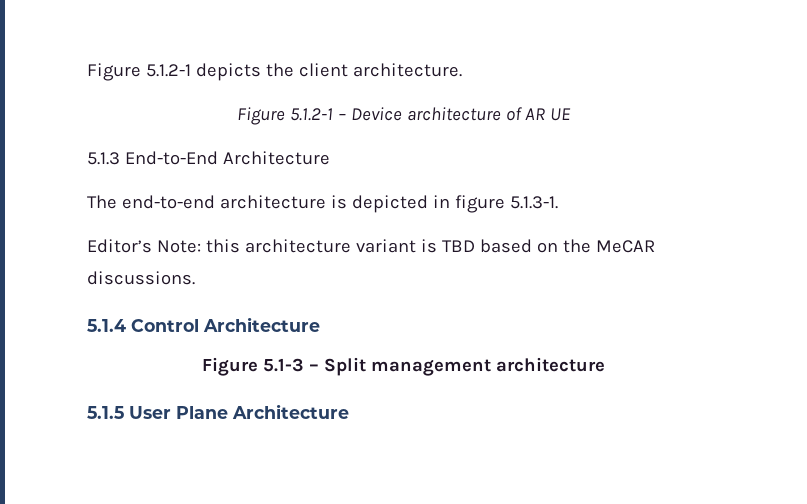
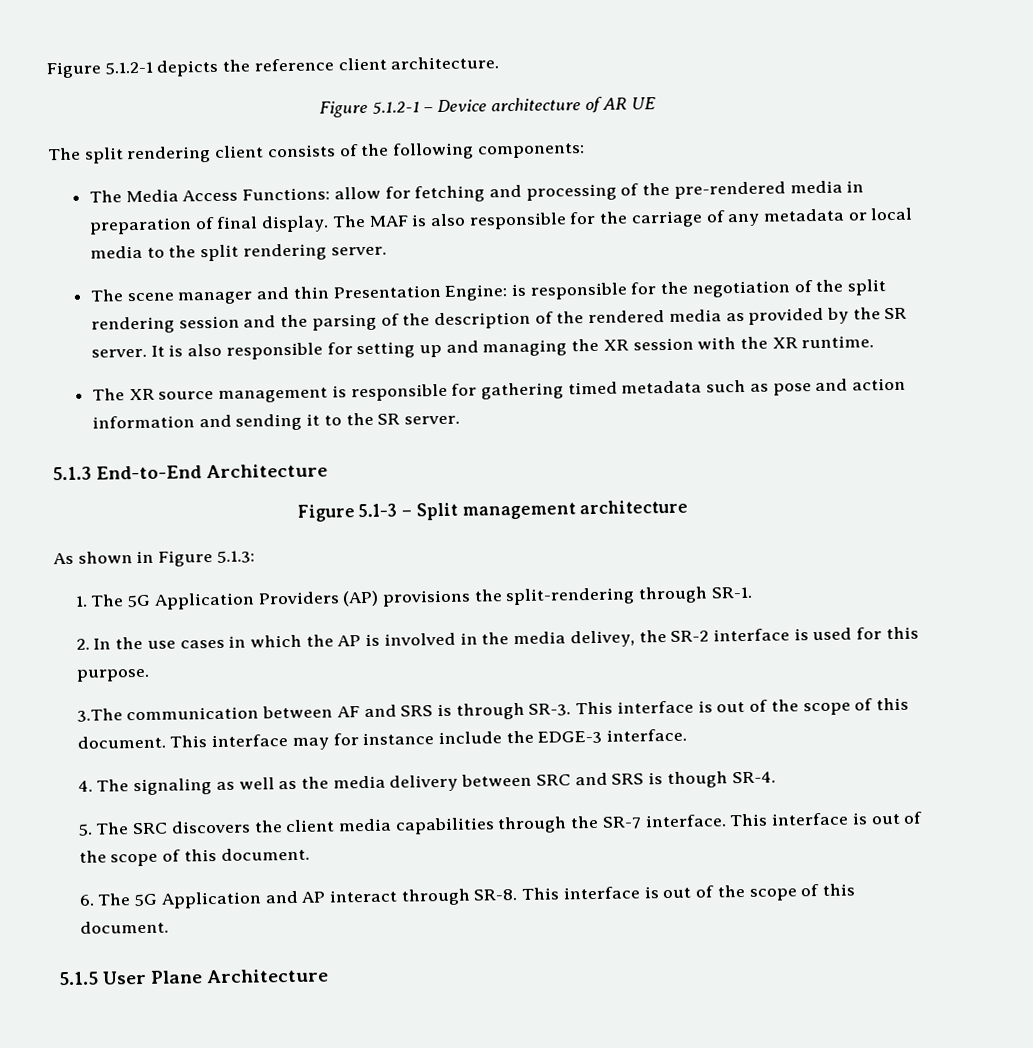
(294, 70) none -> [253,58,334,72] reference
[87,151,330,165] [87,195,558,213] [87,239,655,253] [87,271,195,285] [87,319,199,332] 5.1.3 End-to-End Architecture // The end-to-end architecture is depicted in figure 5.1.3-1. // Editor’s Note: this architecture variant is TBD based on the MeCAR discussions. // 5.1.4 Control -> [47,142,585,164] [88,180,865,203] [88,207,913,235] [89,243,387,262] [89,279,887,305] [90,307,908,334] [90,335,875,360] [91,377,907,403] [91,412,460,431] [52,465,203,481] The split rendering client consists of the following components: // The Media Access Functions: allow for fetching and processing of the pre-rendered media in preparation of final display. The MAF is also responsible for the carriage of any metadata or local media to the split rendering server. // The scene manager and thin Presentation Engine: is responsible for the negotiation of the split rendering session and the parsing of the description of the rendered media as provided by the SR server. It is also responsible for setting up and managing the XR session with the XR runtime. // The XR source management is responsible for gathering timed metadata such as pose and action information and sending it to the SR server. // 5.1.3 End-to-End
(605, 364) none -> [53,550,255,567] [74,586,753,610] [75,626,919,650] [75,668,150,682] [76,697,909,722] [76,728,688,750] [77,771,776,796] [77,811,924,836] [78,847,310,867] [78,883,855,909] [79,920,169,934] // As shown in Figure 5.1.3: // 1. The 5G Application Providers (AP) provisions the split-rendering through SR-1. // 2. In the use cases in which the AP is involved in the media delivey, the SR-2 interface is used for this purpose. // 3.The communication between AF and SRS is through SR-3. This interface is out of the scope of this document. This interface may for instance include the EDGE-3 interface. // 4. The signaling as well as the media delivery between SRC and SRS is though SR-4. // 5. The SRC discovers the client media capabilities through the SR-7 interface. This interface is out of the scope of this document. // 6. The 5G Application and AP interact through SR-8. This interface is out of the scope of this document.

